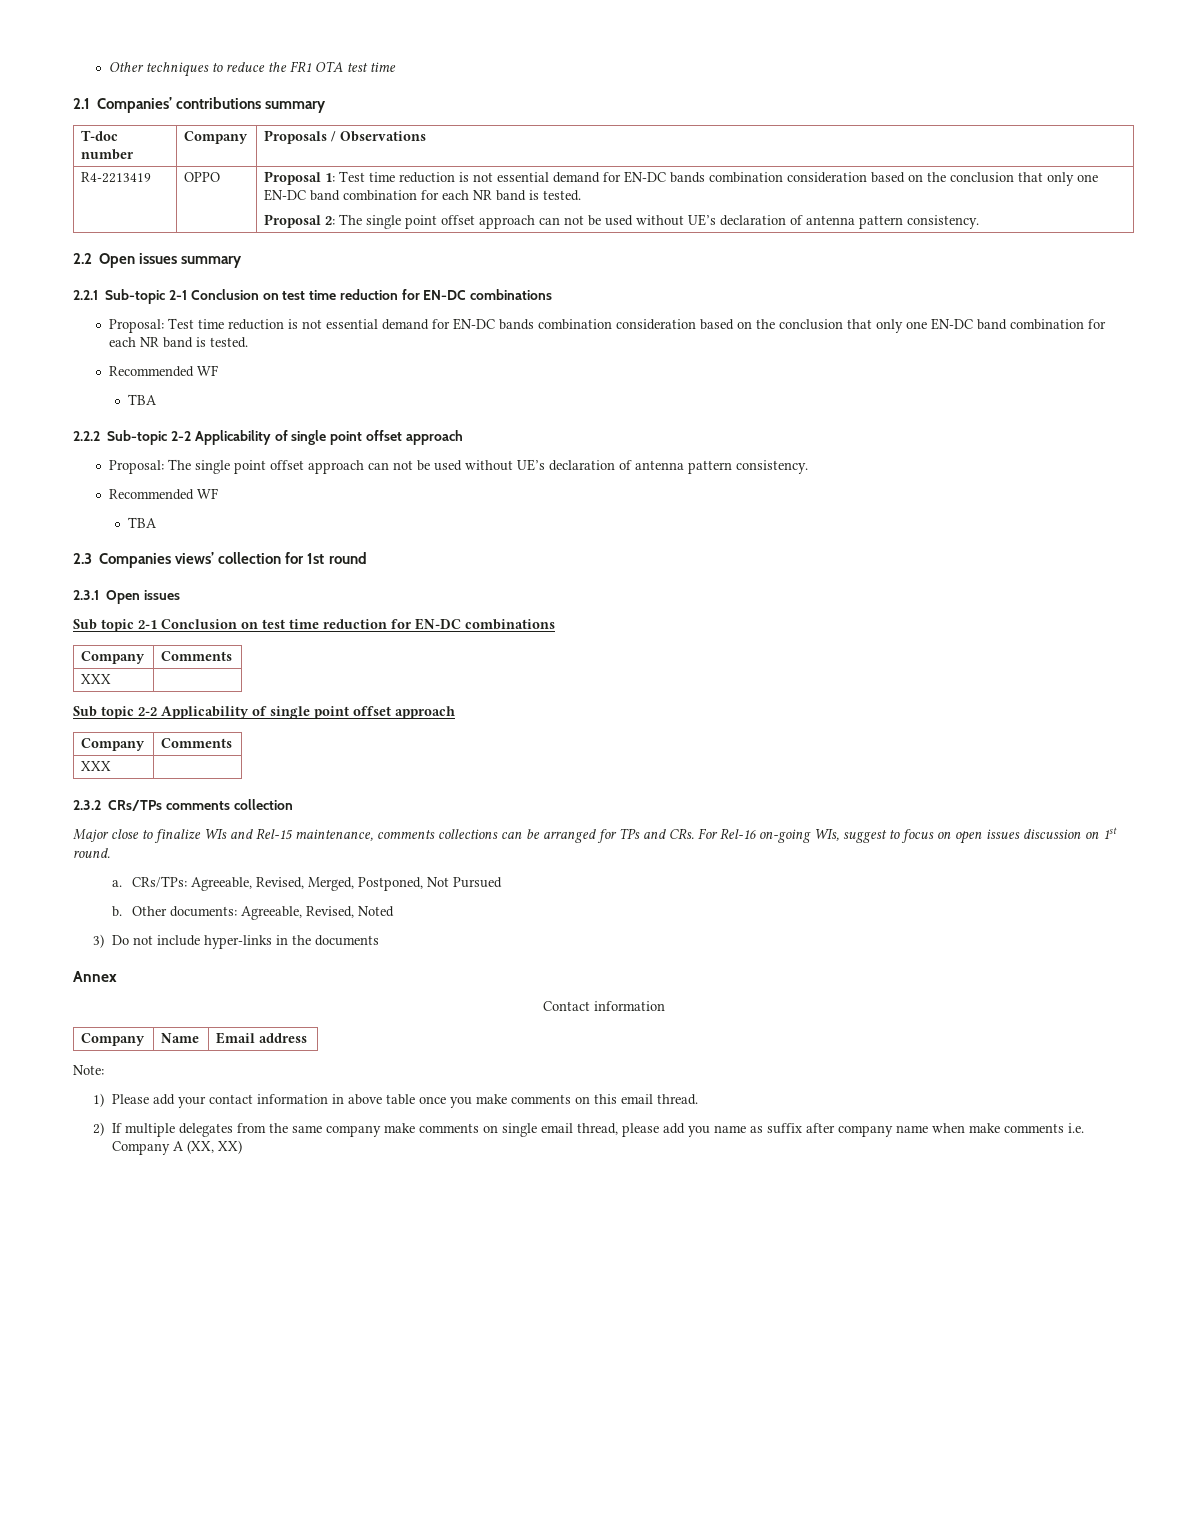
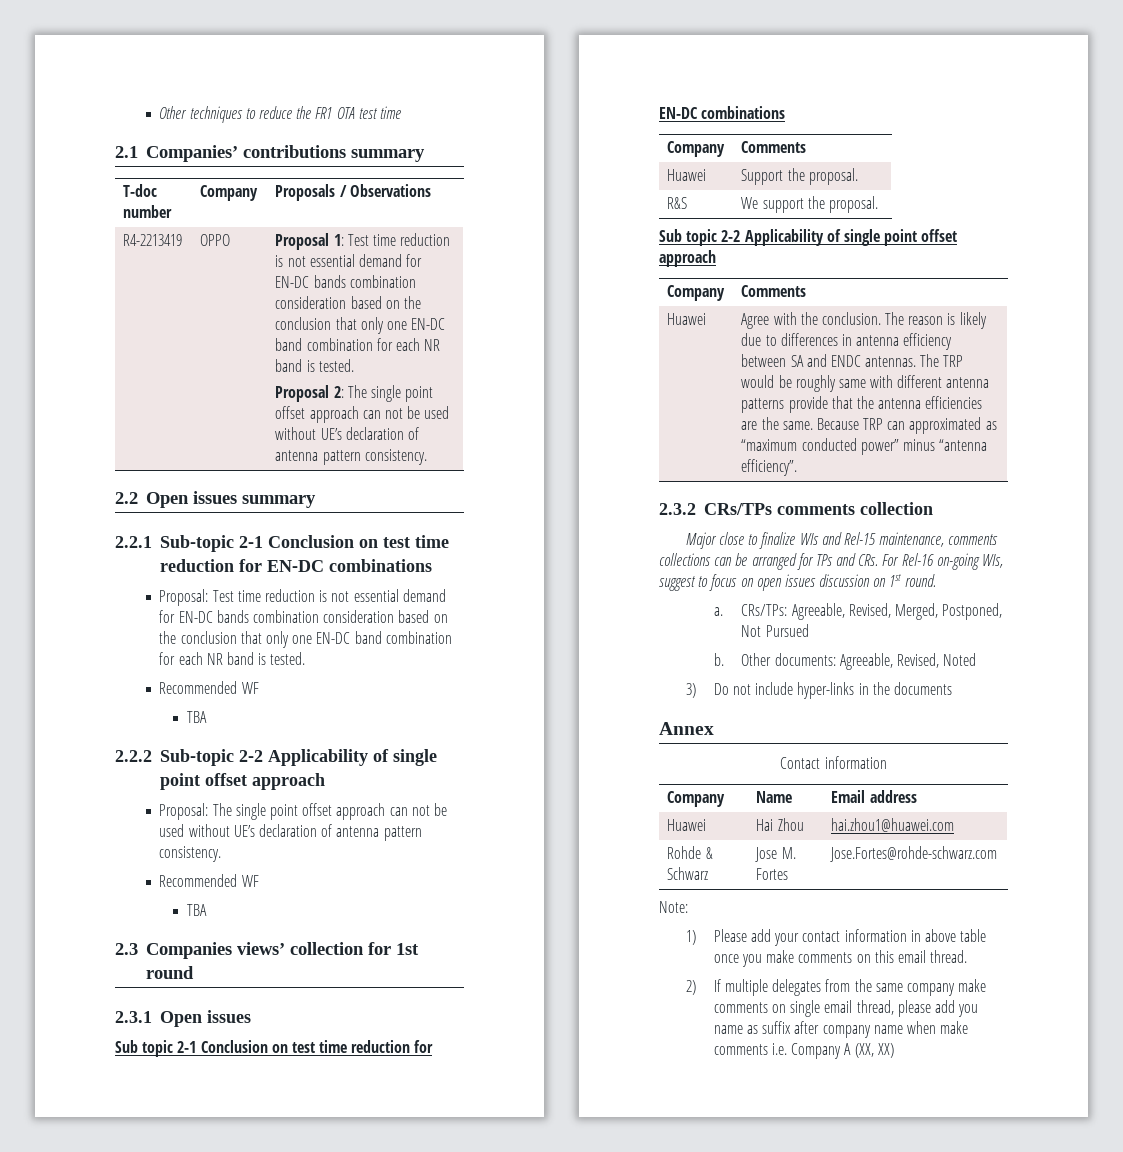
[81,674,112,684] XXX | -> [667,169,707,181] [741,168,858,185] [667,197,688,209] [741,196,878,213] Huawei | Support the proposal. // R&S | We support the proposal.
[81,761,112,771] XXX | -> [667,313,707,325] [741,312,987,329] [741,333,953,350] [741,354,964,367] [741,375,990,392] [741,396,983,413] [741,417,997,434] [741,438,988,455] [741,459,798,476] Huawei | Agree with the conclusion. The reason is likely due to differences in antenna efficiency between SA and ENDC antennas. The TRP would be roughly same with different antenna patterns provide that the antenna efficiencies are the same. Because TRP can approximated as “maximum conducted power” minus “antenna efficiency”.
(308, 1038) none -> [667,819,707,831] [756,818,804,831] [831,818,955,832] [667,846,713,859] [667,867,709,880] [755,847,796,862] [756,868,789,880] [830,846,998,862] // Huawei | Hai Zhou | hai.zhou1@huawei.com // Rohde & Schwarz | Jose M. Fortes | Jose.Fortes@rohde-schwarz.com

